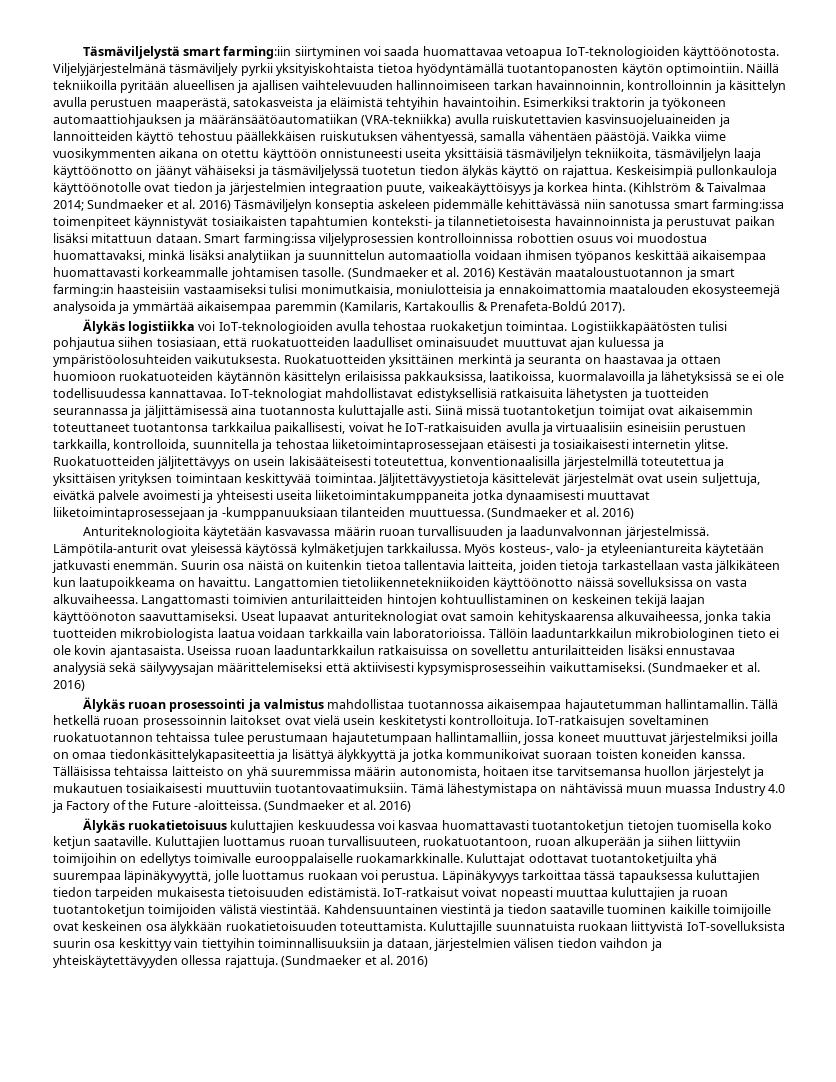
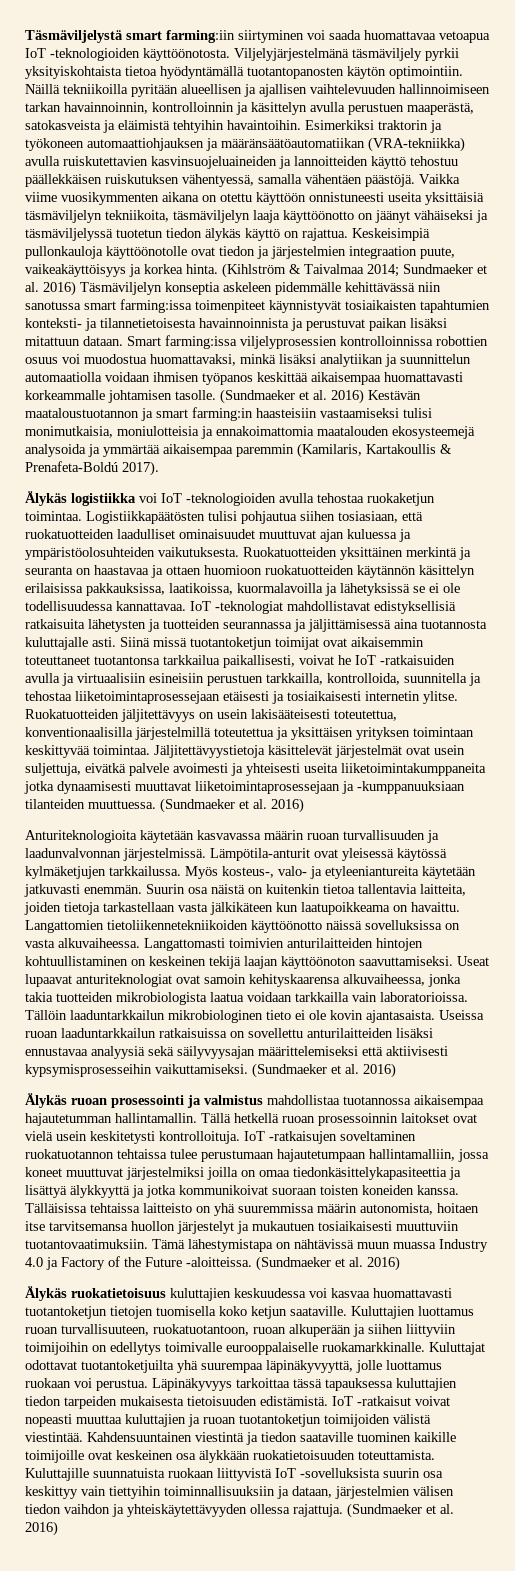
[565,46,680,59] IoT-teknologioiden -> [25,48,140,61] IoT -teknologioiden
[218,321,333,334] IoT-teknologioiden -> [161,493,276,506] IoT -teknologioiden
[119,371,214,381] ruokatuoteiden -> [265,565,354,575] ruokatuotteiden
[229,388,322,401] IoT-teknologiat -> [190,601,283,614] IoT -teknologiat
[405,422,503,432] IoT-ratkaisuiden -> [355,655,455,665] IoT -ratkaisuiden
[536,715,626,728] IoT-ratkaisujen -> [244,1131,337,1144] IoT -ratkaisujen
[382,887,459,897] IoT-ratkaisut -> [332,1396,411,1406] IoT -ratkaisut
[686,921,785,931] IoT-sovelluksista -> [275,1468,380,1478] IoT -sovelluksista

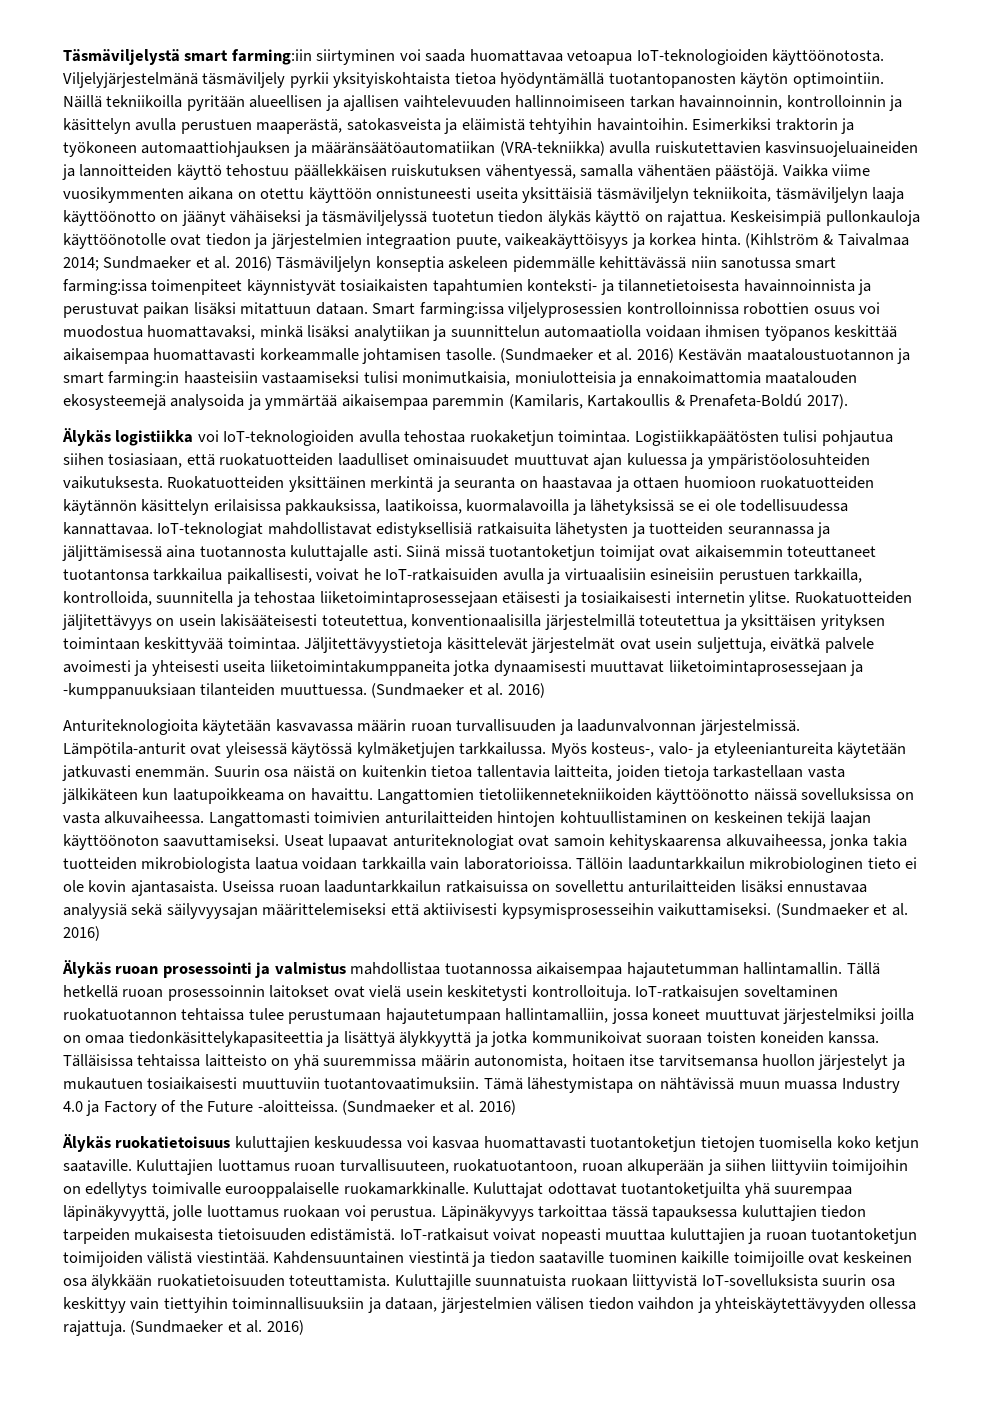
[25,48,140,61] IoT -teknologioiden -> [636,49,768,65] IoT-teknologioiden
[161,493,276,506] IoT -teknologioiden -> [223,430,355,446] IoT-teknologioiden
[190,601,283,614] IoT -teknologiat -> [157,522,264,538] IoT-teknologiat
[355,655,455,665] IoT -ratkaisuiden -> [385,568,499,581] IoT-ratkaisuiden
[244,1131,337,1144] IoT -ratkaisujen -> [635,985,740,1001] IoT-ratkaisujen
[332,1396,411,1406] IoT -ratkaisut -> [399,1228,489,1241] IoT-ratkaisut
[275,1468,380,1478] IoT -sovelluksista -> [701,1274,818,1287] IoT-sovelluksista

